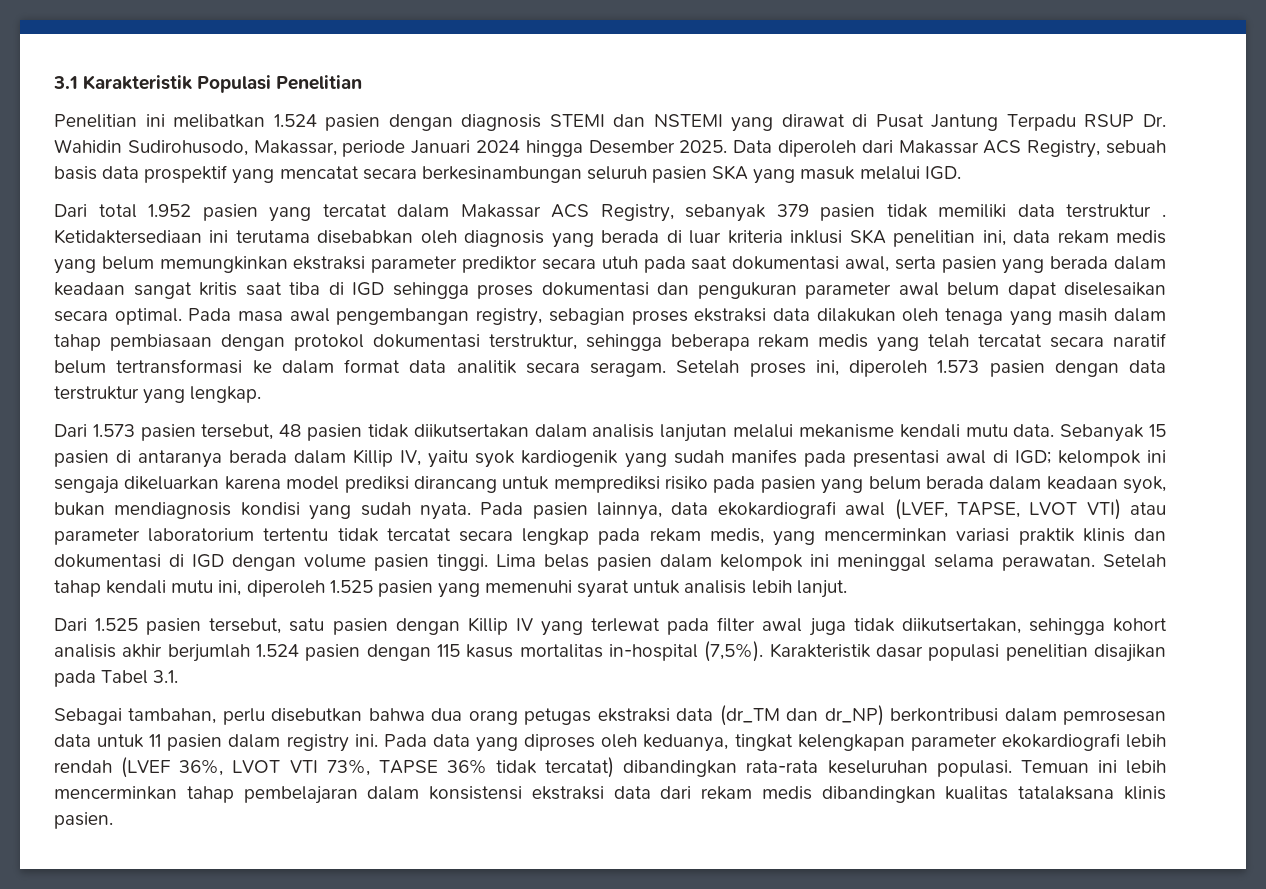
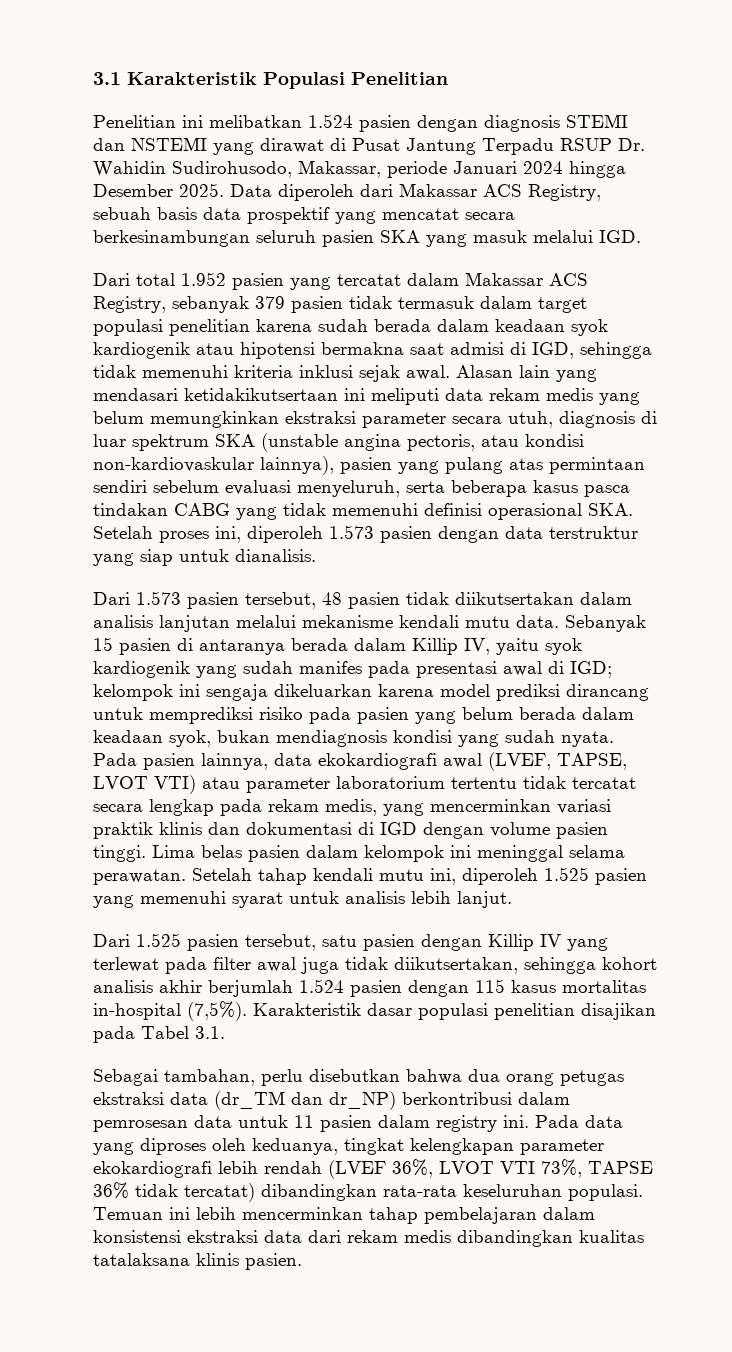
[938,204,1166,218] [54,229,1006,248] memiliki data terstruktur . Ketidaktersediaan ini terutama disebabkan oleh diagnosis yang berada di luar kriteria inklusi SKA penelitian ini, -> [398,296,587,313] [93,319,608,336] [93,342,652,359] [93,365,597,382] [93,388,439,405] termasuk dalam target populasi penelitian karena sudah berada dalam keadaan syok kardiogenik atau hipotensi bermakna saat admisi di IGD, sehingga tidak memenuhi kriteria inklusi sejak awal. Alasan lain yang mendasari ketidakikutsertaan ini meliputi
[462,256,1166,274] [54,282,1166,299] [54,308,1166,326] [54,333,1167,352] [54,359,666,377] prediktor secara utuh pada saat dokumentasi awal, serta pasien yang berada dalam keadaan sangat kritis saat tiba di IGD sehingga proses dokumentasi dan pengukuran parameter awal belum dapat diselesaikan secara optimal. Pada masa awal pengembangan registry, sebagian proses ekstraksi data dilakukan oleh tenaga yang masih dalam tahap pembiasaan dengan protokol dokumentasi terstruktur, sehingga beberapa rekam medis yang telah tercatat secara naratif belum tertransformasi ke dalam format data analitik secara seragam. -> [452,411,657,428] [93,433,584,452] [93,456,645,475] [93,480,630,497] [93,503,633,520] secara utuh, diagnosis di luar spektrum SKA (unstable angina pectoris, atau kondisi non-kardiovaskular lainnya), pasien yang pulang atas permintaan sendiri sebelum evaluasi menyeluruh, serta beberapa kasus pasca tindakan CABG yang tidak memenuhi definisi operasional SKA.
[190,386,262,403] lengkap. -> [140,549,316,566] siap untuk dianalisis.

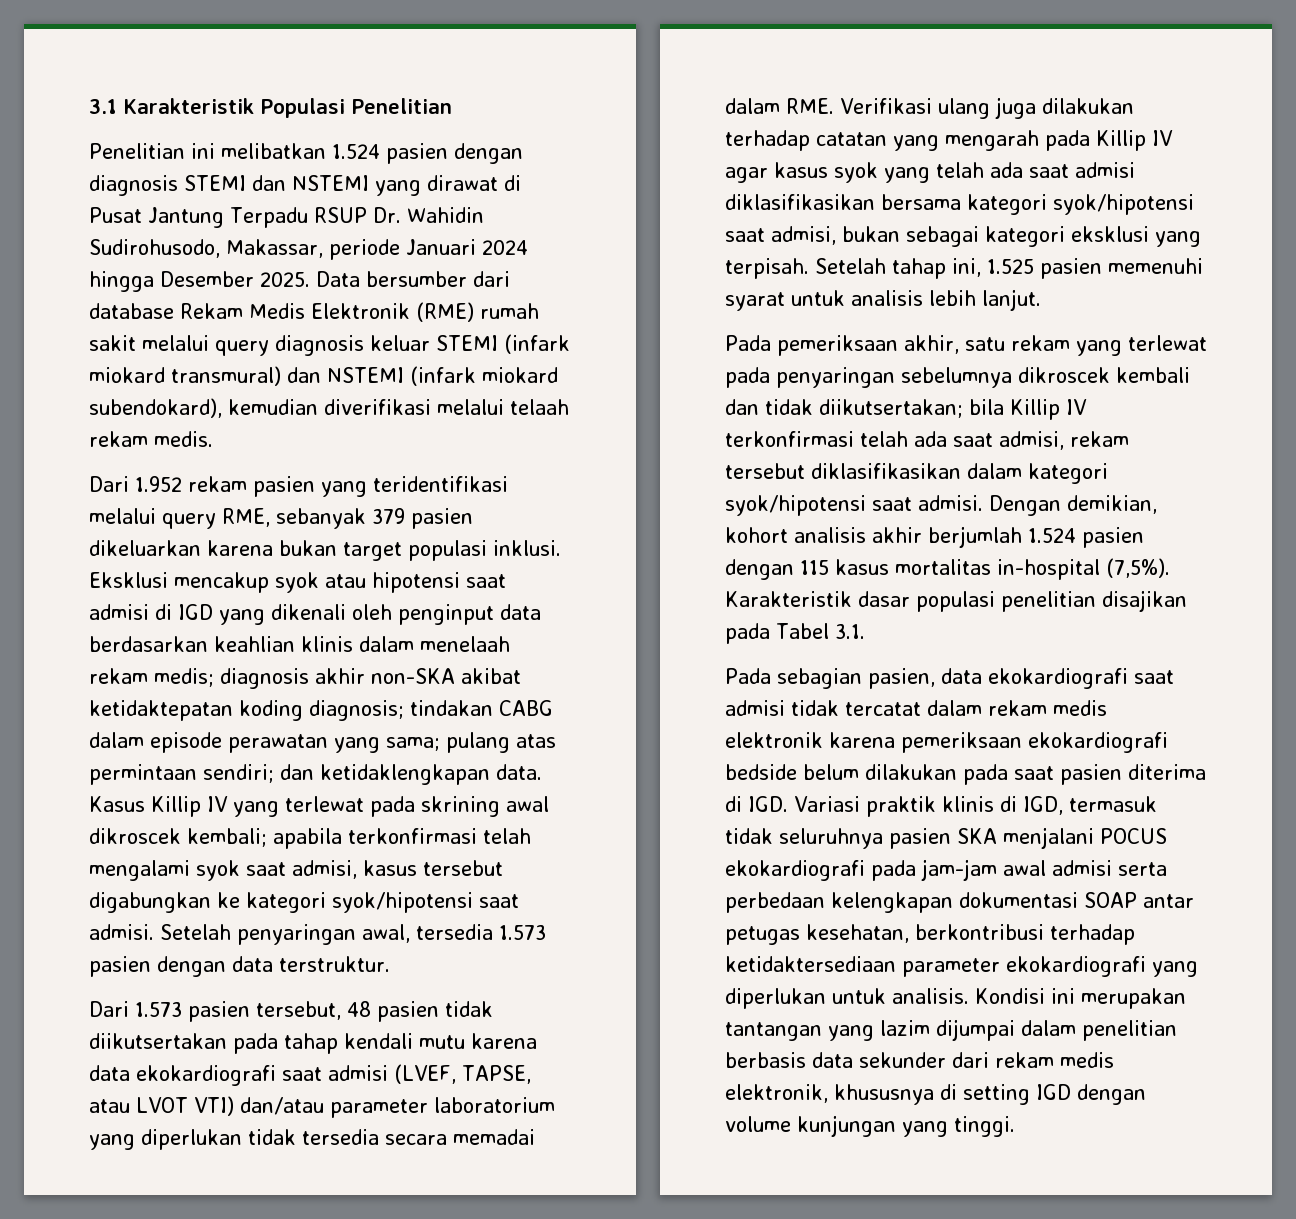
[278,183,601,201] [93,207,515,224] [93,230,641,247] [93,272,588,290] [93,296,587,313] [93,319,608,336] [93,342,190,359] diperoleh dari Makassar ACS Registry, sebuah basis data prospektif yang mencatat secara berkesinambungan seluruh pasien SKA yang masuk melalui IGD. // Dari total 1.952 pasien yang tercatat dalam Makassar ACS Registry, sebanyak 379 pasien tidak termasuk dalam target populasi penelitian karena sudah berada dalam keadaan syok kardiogenik -> [366,271,510,287] [89,302,539,322] [89,334,570,356] [89,366,558,386] [89,398,569,418] [89,431,213,447] [89,476,508,497] [89,508,473,529] [89,540,561,561] [89,572,319,593] bersumber dari database Rekam Medis Elektronik (RME) rumah sakit melalui query diagnosis keluar STEMI (infark miokard transmural) dan NSTEMI (infark miokard subendokard), kemudian diverifikasi melalui telaah rekam medis. // Dari 1.952 rekam pasien yang teridentifikasi melalui query RME, sebanyak 379 pasien dikeluarkan karena bukan target populasi inklusi. Eksklusi mencakup syok
[321,342,404,355] bermakna -> (460, 582) none
[532,342,652,359] [93,365,597,382] [93,388,640,405] [93,411,657,428] [93,433,584,452] [93,456,645,475] [93,480,630,497] [93,503,633,520] [93,525,638,543] [93,549,316,566] IGD, sehingga tidak memenuhi kriteria inklusi sejak awal. Alasan lain yang mendasari ketidakikutsertaan ini meliputi data rekam medis yang belum memungkinkan ekstraksi parameter secara utuh, diagnosis di luar spektrum SKA (unstable angina pectoris, atau kondisi non-kardiovaskular lainnya), pasien yang pulang atas permintaan sendiri sebelum evaluasi menyeluruh, serta beberapa kasus pasca tindakan CABG yang tidak memenuhi definisi operasional SKA. Setelah proses ini, diperoleh 1.573 pasien dengan data terstruktur yang siap untuk dianalisis. -> [178,604,541,625] [89,636,510,652] [89,668,521,689] [89,700,553,721] [89,732,556,753] [89,764,542,785] [89,796,549,817] [89,828,531,849] [89,860,503,881] [89,892,519,913] [89,924,546,945] [89,956,390,977] IGD yang dikenali oleh penginput data berdasarkan keahlian klinis dalam menelaah rekam medis; diagnosis akhir non-SKA akibat ketidaktepatan koding diagnosis; tindakan CABG dalam episode perawatan yang sama; pulang atas permintaan sendiri; dan ketidaklengkapan data. Kasus Killip IV yang terlewat pada skrining awal dikroscek kembali; apabila terkonfirmasi telah mengalami syok saat admisi, kasus tersebut digabungkan ke kategori syok/hipotensi saat admisi. Setelah penyaringan awal, tersedia 1.573 pasien dengan data terstruktur.
[580,592,632,605] [93,615,646,632] [93,637,582,655] [93,661,612,678] [93,684,649,701] [93,707,634,724] [93,730,614,747] [93,752,627,771] [93,775,636,794] [93,799,611,816] [93,822,608,839] [93,845,625,862] [93,867,647,885] [93,895,134,908] dalam analisis lanjutan melalui mekanisme kendali mutu data. Sebanyak 15 pasien di antaranya berada dalam Killip IV, yaitu syok kardiogenik yang sudah manifes pada presentasi awal di IGD; kelompok ini sengaja dikeluarkan karena model prediksi dirancang untuk memprediksi risiko pada pasien yang belum berada dalam keadaan syok, bukan mendiagnosis kondisi yang sudah nyata. Pada pasien lainnya, data ekokardiografi awal (LVEF, TAPSE, LVOT VTI) atau parameter laboratorium tertentu tidak tercatat secara lengkap pada rekam medis, yang mencerminkan variasi praktik klinis dan dokumentasi di IGD dengan volume pasien tinggi. Lima belas pasien dalam kelompok ini meninggal selama perawatan. Setelah tahap kendali mutu ini, diperoleh 1.525 pasien yang -> [233,1033,537,1054] [89,1064,531,1086] [89,1096,555,1118] [89,1129,535,1150] [725,97,1134,119] [725,130,1173,151] [725,162,1135,183] [725,194,1194,215] [725,226,1201,247] [725,258,1102,279] pada tahap kendali mutu karena data ekokardiografi saat admisi (LVEF, TAPSE, atau LVOT VTI) dan/atau parameter laboratorium yang diperlukan tidak tersedia secara memadai dalam RME. Verifikasi ulang juga dilakukan terhadap catatan yang mengarah pada Killip IV agar kasus syok yang telah ada saat admisi diklasifikasikan bersama kategori syok/hipotensi saat admisi, bukan sebagai kategori eksklusi yang terpisah. Setelah tahap ini, 1.525 pasien
[93,933,608,951] [93,957,596,974] Dari 1.525 pasien tersebut, satu pasien dengan Killip IV yang terlewat pada filter awal juga tidak diikutsertakan, sehingga -> [725,335,1207,356] [725,367,1190,388] [725,399,1087,420] [725,431,1129,450] [725,463,1108,484] [725,495,1157,516] Pada pemeriksaan akhir, satu rekam yang terlewat pada penyaringan sebelumnya dikroscek kembali dan tidak diikutsertakan; bila Killip IV terkonfirmasi telah ada saat admisi, rekam tersebut diklasifikasikan dalam kategori syok/hipotensi saat admisi. Dengan demikian,
[93,1069,624,1086] [93,1091,570,1110] [93,1115,623,1132] [93,1138,604,1155] [93,1159,653,1179] [93,1182,643,1202] [93,1207,595,1224] [93,1230,644,1247] [93,1253,302,1270] Sebagai tambahan, perlu disebutkan bahwa dua orang petugas ekstraksi data (dr_TM dan dr_NP) berkontribusi dalam pemrosesan data untuk 11 pasien dalam registry ini. Pada data yang diproses oleh keduanya, tingkat kelengkapan parameter ekokardiografi lebih rendah (LVEF 36%, LVOT VTI 73%, TAPSE 36% tidak tercatat) dibandingkan rata-rata keseluruhan populasi. Temuan ini lebih mencerminkan tahap pembelajaran dalam konsistensi ekstraksi data dari rekam medis dibandingkan kualitas tatalaksana klinis pasien. -> [725,668,1174,689] [725,700,1107,716] [725,732,1168,753] [725,764,1206,785] [725,796,1157,817] [725,827,1167,849] [725,859,1167,881] [725,892,1194,913] [725,924,1135,945] [725,956,1198,977] [725,988,1186,1009] [725,1019,1177,1041] [725,1052,1114,1068] [725,1084,1146,1105] [725,1115,1015,1137] Pada sebagian pasien, data ekokardiografi saat admisi tidak tercatat dalam rekam medis elektronik karena pemeriksaan ekokardiografi bedside belum dilakukan pada saat pasien diterima di IGD. Variasi praktik klinis di IGD, termasuk tidak seluruhnya pasien SKA menjalani POCUS ekokardiografi pada jam-jam awal admisi serta perbedaan kelengkapan dokumentasi SOAP antar petugas kesehatan, berkontribusi terhadap ketidaktersediaan parameter ekokardiografi yang diperlukan untuk analisis. Kondisi ini merupakan tantangan yang lazim dijumpai dalam penelitian berbasis data sekunder dari rekam medis elektronik, khususnya di setting IGD dengan volume kunjungan yang tinggi.

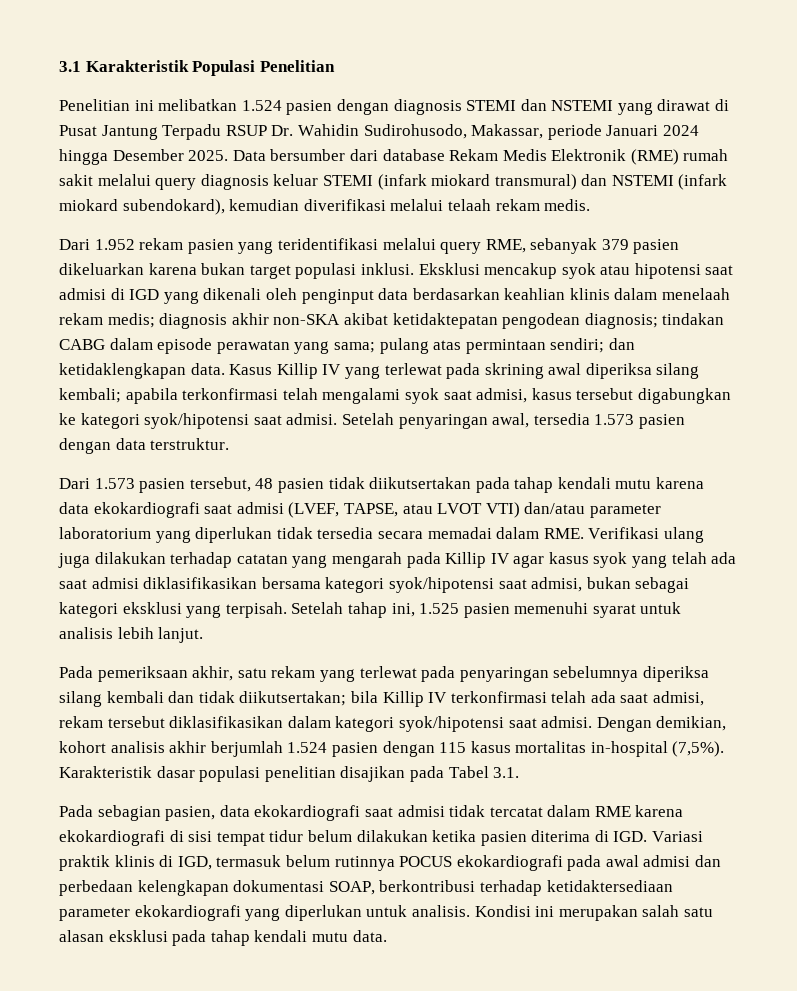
[239,700,303,721] koding -> [502,313,581,329] pengodean
[89,828,181,844] dikroscek -> [585,363,700,379] diperiksa silang
[1018,367,1110,383] dikroscek -> [642,666,709,682] [59,691,102,707] diperiksa silang
[988,700,1107,716] [725,732,1168,753] [725,764,1054,785] rekam medis elektronik karena pemeriksaan ekokardiografi bedside belum dilakukan pada saat -> [594,805,684,817] [59,830,477,846] RME karena ekokardiografi di sisi tempat tidur belum dilakukan ketika
[725,827,1094,849] tidak seluruhnya pasien SKA menjalani -> [285,855,395,871] belum rutinnya
[921,859,997,881] jam-jam -> (602, 863) none
[1118,862,1167,876] serta -> [695,855,722,867] dan
[1084,892,1194,908] [725,924,909,945] SOAP antar petugas kesehatan, -> [328,881,375,895] SOAP,
[725,1019,1177,1041] [725,1052,1114,1068] [725,1084,1146,1105] [725,1115,1015,1137] tantangan yang lazim dijumpai dalam penelitian berbasis data sekunder dari rekam medis elektronik, khususnya di setting IGD dengan volume kunjungan yang tinggi. -> [642,905,713,917] [59,930,387,946] salah satu alasan eksklusi pada tahap kendali mutu data.

